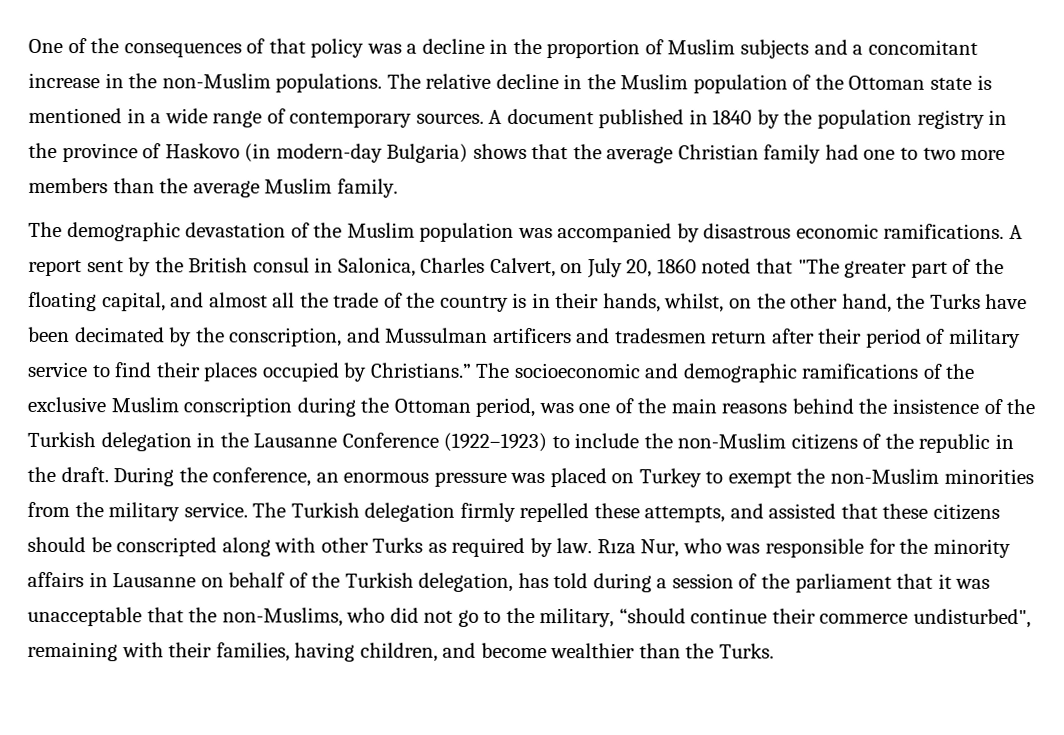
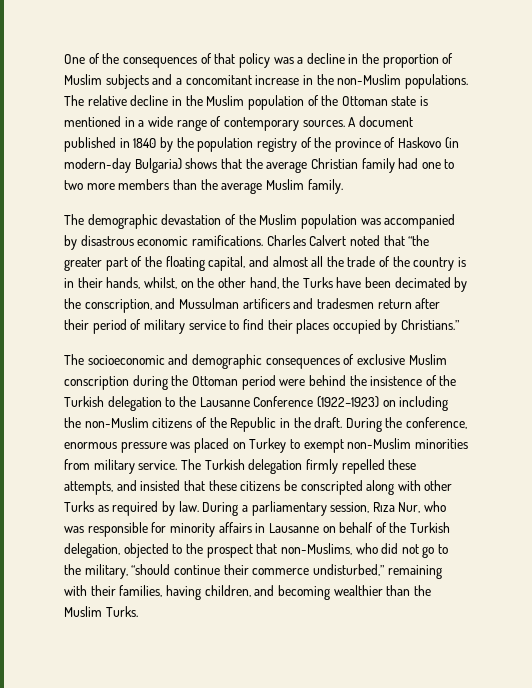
[988,109,1008,125] in -> [300,137,312,148] of
[1008,224,1023,240] [28,257,697,279] A report sent by the British consul in Salonica, Charles Calvert, on July 20, 1860 -> [266,235,347,246] Charles Calvert
[797,258,840,274] "The -> [408,235,430,246] “the
(472, 370) none -> (461, 324) //
[801,363,976,379] ramifications of the -> [265,354,355,369] consequences of
[475,397,788,418] period, was one of the main reasons -> [241,375,306,390] period were
[196,432,216,448] in -> [165,397,176,407] to
[551,433,640,449] to include -> [382,396,449,411] on including
[918,433,991,453] republic -> [230,417,277,432] Republic
[315,472,339,483] an -> (468, 423) none
[796,468,826,484] the -> (344, 446) none
[74,502,104,518] the -> (90, 464) none
[768,503,837,519] assisted -> [140,480,181,491] insisted
[27,536,86,553] should -> (281, 486) none
(593, 546) none -> [202,501,370,516] During a parliamentary session,
[899,538,929,554] the -> (167, 527) none
[517,572,991,593] [27,606,218,627] has told during a session of the parliament that it was unacceptable that the -> [123,543,278,558] objected to the prospect that
[913,608,1032,629] undisturbed", -> [312,564,385,576] undisturbed,”
[480,642,547,659] become -> [277,585,330,600] becoming
(715, 651) none -> [64,606,102,617] Muslim

